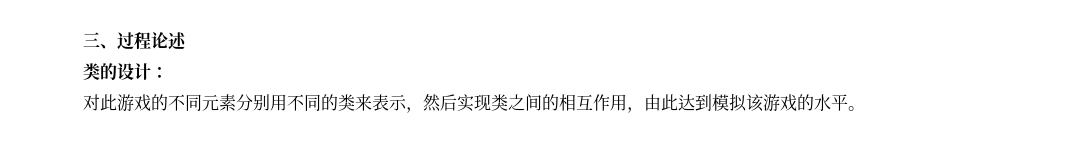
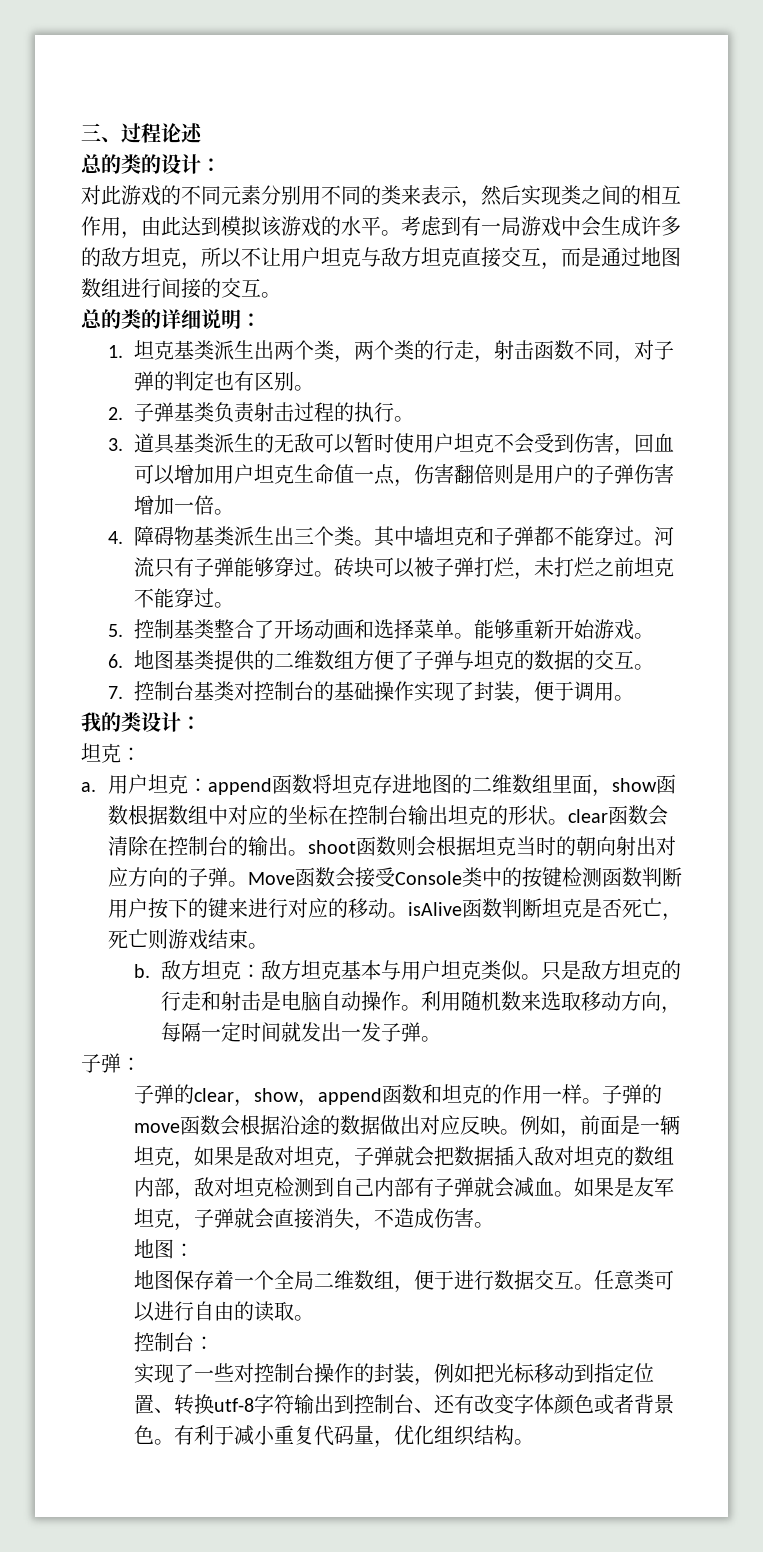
(187, 41) none -> [81,154,121,174] 总的
(865, 108) none -> [401,216,681,237] [81,247,681,270] [81,278,281,299] [81,309,261,329] [107,340,675,363] [134,371,315,391] [107,402,415,423] [107,433,675,456] [134,464,675,487] [134,495,235,515] [107,526,675,547] [134,557,675,580] [134,588,235,608] [107,619,655,640] [107,650,655,671] [107,681,635,704] [81,712,201,732] [81,743,141,763] [81,774,676,797] [107,805,668,826] [107,836,676,857] [107,867,682,888] [107,898,682,921] [107,929,268,950] [134,960,681,981] [160,991,681,1014] [160,1022,441,1042] [81,1053,141,1073] [134,1084,663,1107] [134,1115,681,1138] [134,1146,675,1169] [134,1177,675,1200] [134,1208,495,1231] [134,1239,195,1259] [134,1270,675,1293] [134,1301,315,1322] [134,1332,215,1352] [134,1363,655,1386] [134,1394,675,1415] [134,1425,535,1448] 考虑到有一局游戏中会生成许多的敌方坦克，所以不让用户坦克与敌方坦克直接交互，而是通过地图数组进行间接的交互。 // 总的类的详细说明： // 1.坦克基类派生出两个类，两个类的行走，射击函数不同，对子弹的判定也有区别。 // 2.子弹基类负责射击过程的执行。 // 3.道具基类派生的无敌可以暂时使用户坦克不会受到伤害，回血可以增加用户坦克生命值一点，伤害翻倍则是用户的子弹伤害增加一倍。 // 4.障碍物基类派生出三个类。其中墙坦克和子弹都不能穿过。河流只有子弹能够穿过。砖块可以被子弹打烂，未打烂之前坦克不能穿过。 // 5.控制基类整合了开场动画和选择菜单。能够重新开始游戏。 // 6.地图基类提供的二维数组方便了子弹与坦克的数据的交互。 // 7.控制台基类对控制台的基础操作实现了封装，便于调用。 // 我的类设计： // 坦克： // a.用户坦克：append函数将坦克存进地图的二维数组里面，show函数根据数组中对应的坐标在控制台输出坦克的形状。clear函数会清除在控制台的输出。shoot函数则会根据坦克当时的朝向射出对应方向的子弹。Move函数会接受Console类中的按键检测函数判断用户按下的键来进行对应的移动。isAlive函数判断坦克是否死亡，死亡则游戏结束。 // b.敌方坦克：敌方坦克基本与用户坦克类似。只是敌方坦克的行走和射击是电脑自动操作。利用随机数来选取移动方向，每隔一定时间就发出一发子弹。 // 子弹： // 子弹的clear，show，append函数和坦克的作用一样。子弹的move函数会根据沿途的数据做出对应反映。例如，前面是一辆坦克，如果是敌对坦克，子弹就会把数据插入敌对坦克的数组内部，敌对坦克检测到自己内部有子弹就会减血。如果是友军坦克，子弹就会直接消失，不造成伤害。 // 地图： // 地图保存着一个全局二维数组，便于进行数据交互。任意类可以进行自由的读取。 // 控制台： // 实现了一些对控制台操作的封装，例如把光标移动到指定位置、转换utf-8字符输出到控制台、还有改变字体颜色或者背景色。有利于减小重复代码量，优化组织结构。

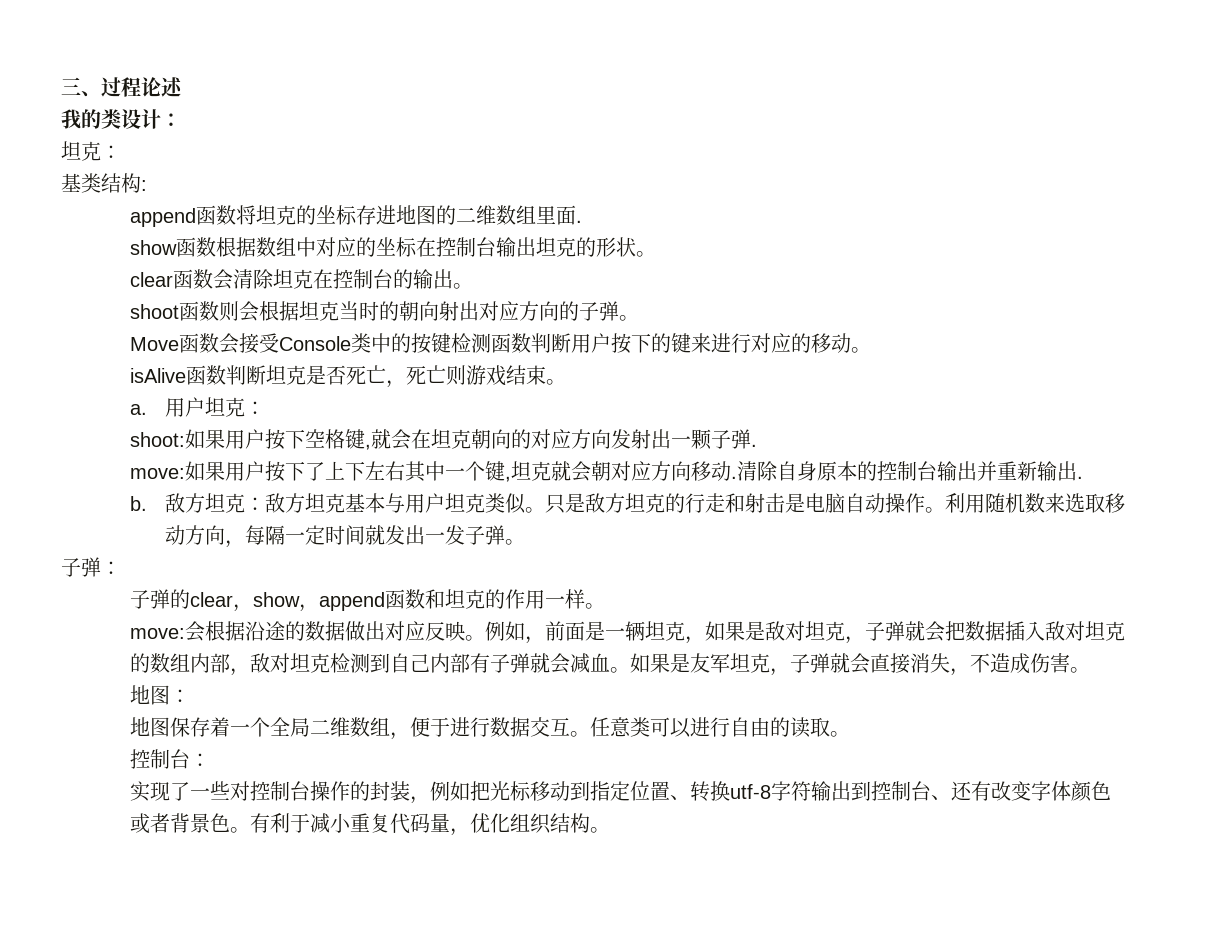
[81,154,221,174] [81,185,681,208] [81,216,681,239] [81,247,681,270] [81,278,281,299] [81,309,261,329] [107,340,675,363] [134,371,315,391] [107,402,415,423] [107,433,675,456] [134,464,675,487] [134,495,235,515] [107,526,675,547] [134,557,675,580] [134,588,235,608] [107,619,655,640] [107,650,655,671] [107,681,635,704] // 总的类的设计： // 对此游戏的不同元素分别用不同的类来表示，然后实现类之间的相互作用，由此达到模拟该游戏的水平。考虑到有一局游戏中会生成许多的敌方坦克，所以不让用户坦克与敌方坦克直接交互，而是通过地图数组进行间接的交互。 // 总的类的详细说明： // 1.坦克基类派生出两个类，两个类的行走，射击函数不同，对子弹的判定也有区别。 // 2.子弹基类负责射击过程的执行。 // 3.道具基类派生的无敌可以暂时使用户坦克不会受到伤害，回血可以增加用户坦克生命值一点，伤害翻倍则是用户的子弹伤害增加一倍。 // 4.障碍物基类派生出三个类。其中墙坦克和子弹都不能穿过。河流只有子弹能够穿过。砖块可以被子弹打烂，未打烂之前坦克不能穿过。 // 5.控制基类整合了开场动画和选择菜单。能够重新开始游戏。 // 6.地图基类提供的二维数组方便了子弹与坦克的数据的交互。 // 7.控制台基类对控制台的基础操作实现了封装，便于调用。 -> (183, 87) none
[81,774,208,794] a.用户坦克： -> [61,173,147,193] 基类结构: //
(372, 784) none -> [296,205,358,225] 的坐标
[591,789,612,797] ， -> [576,220,583,223] . //
(568, 822) none -> (657, 254) //
(149, 846) none -> [273,269,314,289] 坦克
(308, 853) none -> (474, 286) //
(248, 884) none -> (640, 318) //
(408, 915) none -> (872, 350) //
(268, 946) none -> [130,397,265,417] [130,429,758,450] [130,461,1084,482] // a.用户坦克： // shoot:如果用户按下空格键,就会在坦克朝向的对应方向发射出一颗子弹. // move:如果用户按下了上下左右其中一个键,坦克就会朝对应方向移动.清除自身原本的控制台输出并重新输出.
[602,1084,663,1104] [134,1115,221,1135] 子弹的move函数 -> [130,628,186,639] // move:

